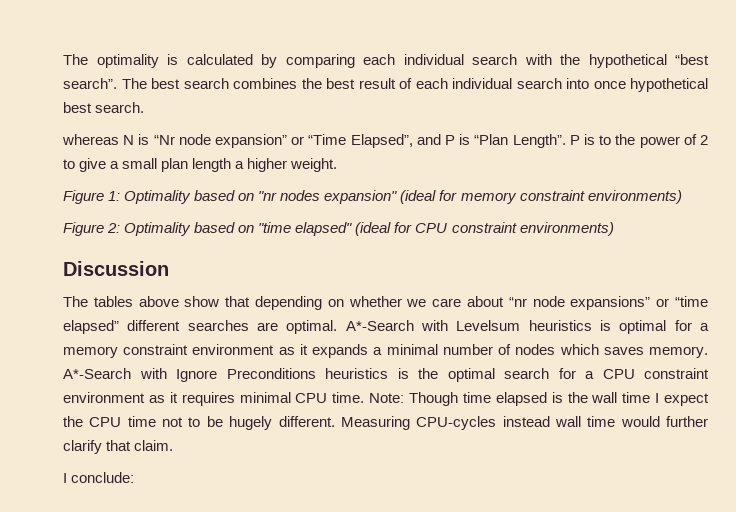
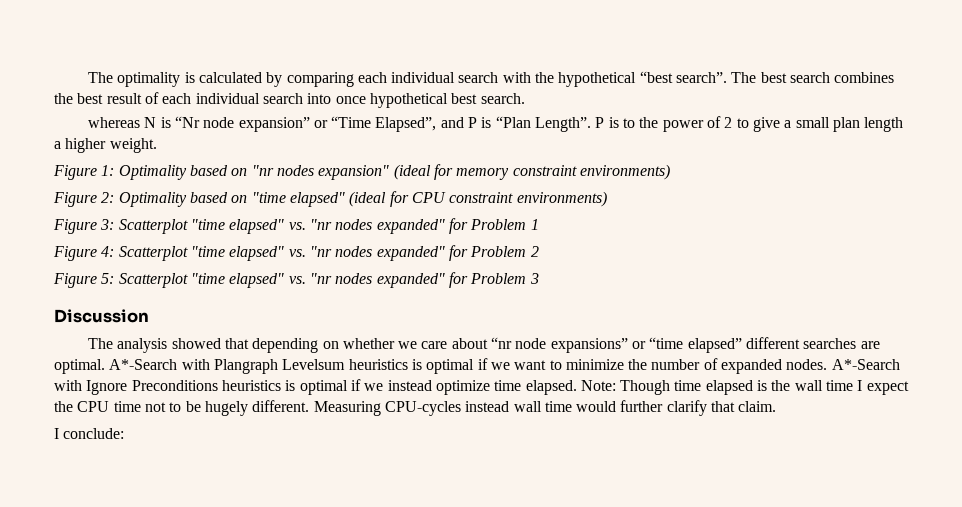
(614, 229) none -> [53,218,539,234] [53,245,539,261] [53,272,539,288] // Figure 3: Scatterplot "time elapsed" vs. "nr nodes expanded" for Problem 1 // Figure 4: Scatterplot "time elapsed" vs. "nr nodes expanded" for Problem 2 // Figure 5: Scatterplot "time elapsed" vs. "nr nodes expanded" for Problem 3
[93,296,220,307] tables above show -> [117,338,221,353] analysis showed
(448, 325) none -> [213,359,278,374] Plangraph
[674,320,710,331] [63,344,708,358] for a memory constraint environment as it expands a minimal number of nodes which saves memory. -> [477,358,828,374] if we want to minimize the number of expanded nodes.
[418,368,709,382] [63,392,365,406] the optimal search for a CPU constraint environment as it requires minimal CPU time. -> [299,379,577,395] optimal if we instead optimize time elapsed.

